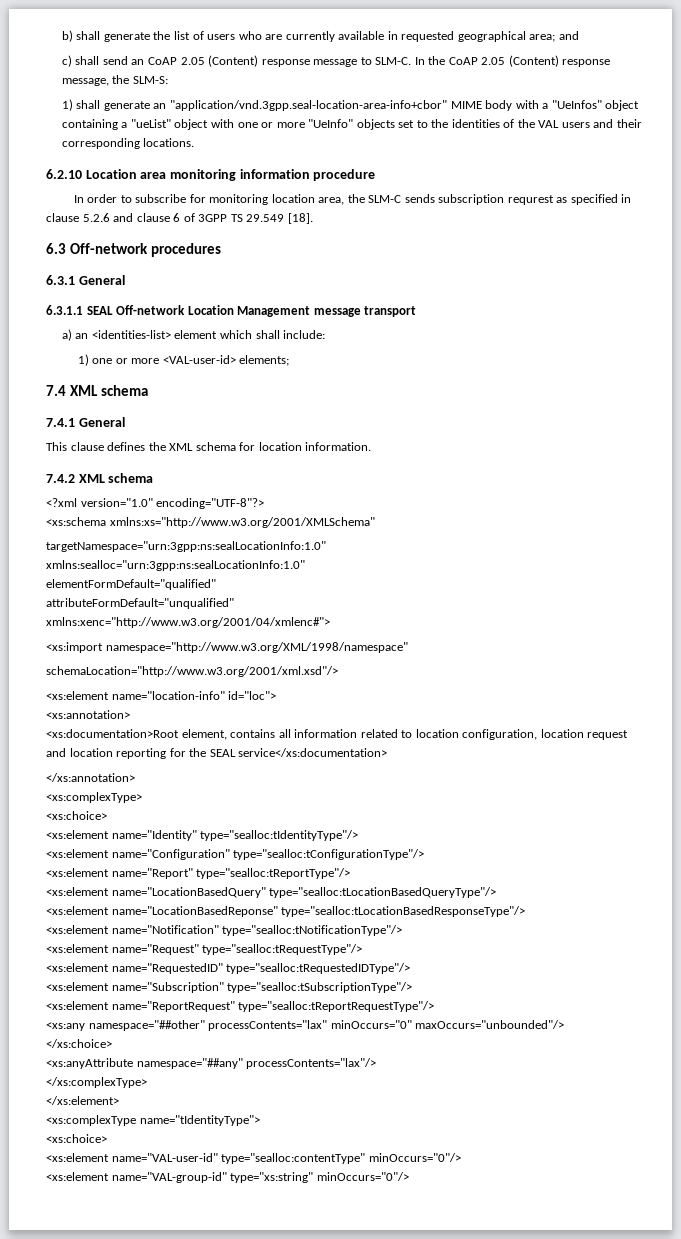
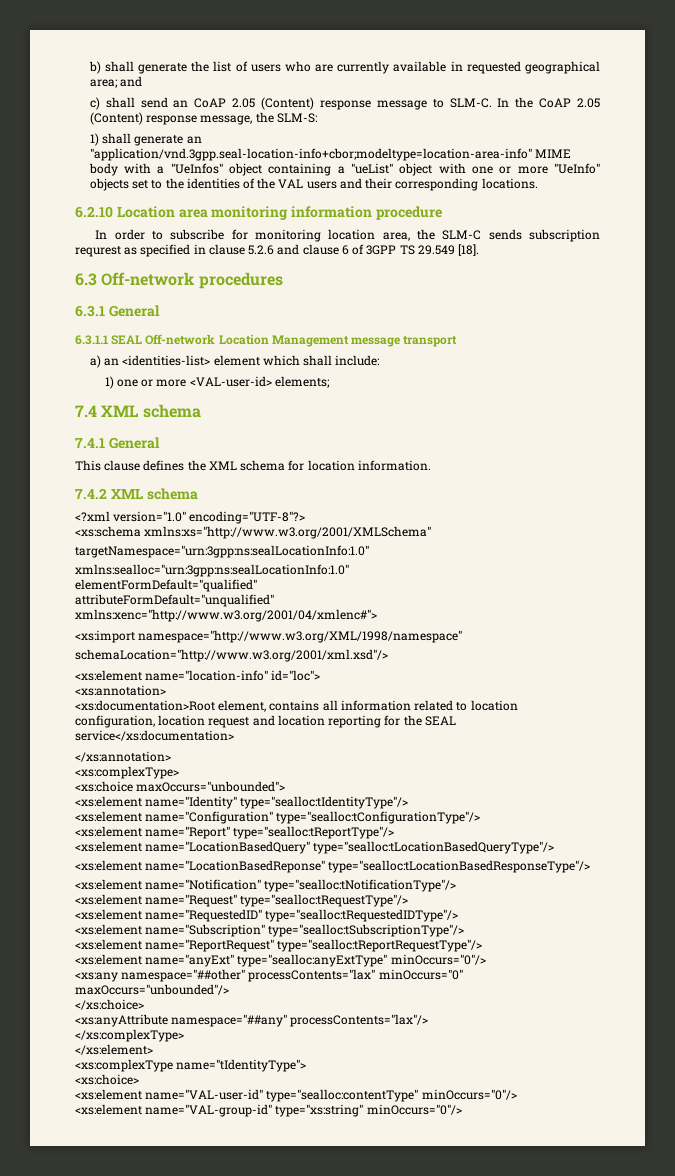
[169,100,447,111] "application/vnd.3gpp.seal-location-area-info+cbor" -> [89,148,532,161] "application/vnd.3gpp.seal-location-info+cbor;modeltype=location-area-info"
[46,811,107,820] <xs:choice> -> [75,781,286,792] <xs:choice maxOccurs="unbounded">
(435, 1006) none -> [75,954,486,967] // <xs:element name="anyExt" type="sealloc:anyExtType" minOccurs="0"/>

